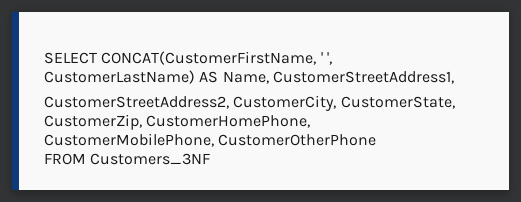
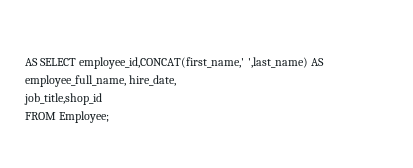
[44,51,332,65] [44,70,454,84] [44,95,455,111] [44,114,311,130] [44,133,377,147] SELECT CONCAT(CustomerFirstName, ' ', CustomerLastName) AS Name, CustomerStreetAddress1, // CustomerStreetAddress2, CustomerCity, CustomerState, CustomerZip, CustomerHomePhone, CustomerMobilePhone, CustomerOtherPhone -> [25,57,324,69] [25,75,177,87] [24,93,102,105] AS SELECT employee_id,CONCAT(first_name,' ',last_name) AS employee_full_name, hire_date, // job_title,shop_id
[90,153,211,165] Customers_3NF -> [59,111,110,123] Employee;

